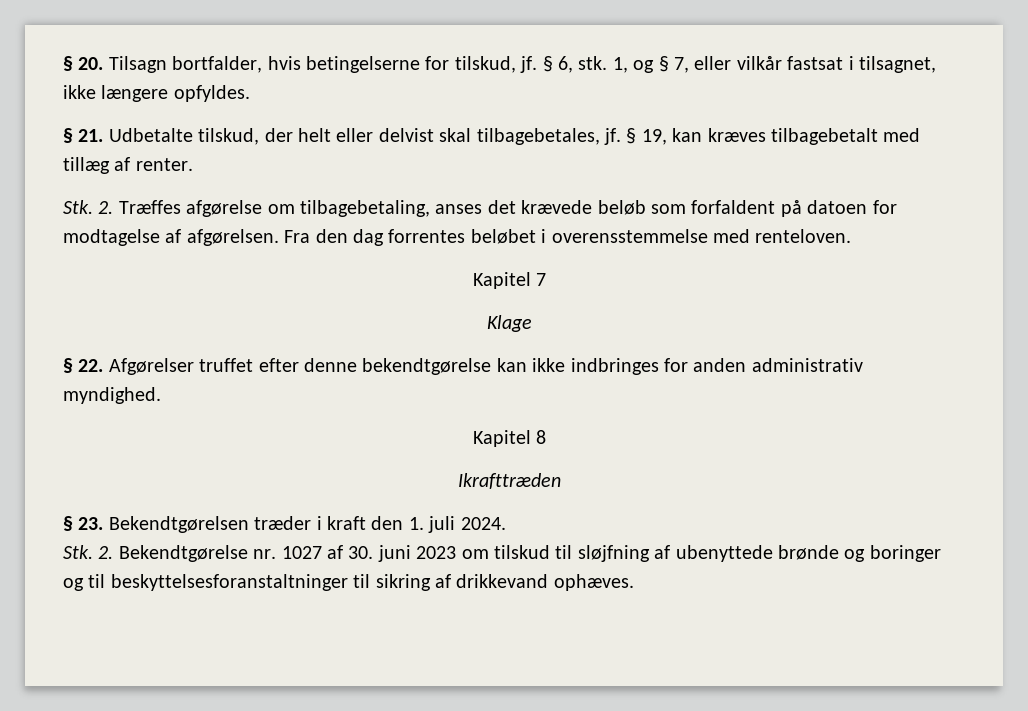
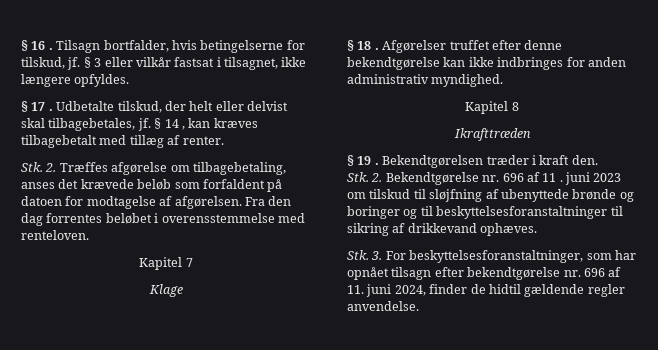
[63,56,104,71] § 20. -> [21,40,53,51] § 16 .
[557,56,689,73] 6, stk. 1, og § 7, -> [94,58,102,67] 3
[78,129,104,142] 21. -> [31,102,53,111] 17 .
[641,129,667,145] 19, -> [164,119,185,130] 14 ,
[78,359,104,372] 22. -> [357,41,379,50] 18 .
[78,517,104,530] 23. -> [357,156,379,165] 19 .
[371,516,506,533] den 1. juli 2024. -> [571,155,598,165] den.
[281,545,374,559] 1027 af 30. -> [502,172,563,182] 696 af 11 .
(634, 582) none -> [347,250,636,263] [347,267,622,280] [347,284,625,297] [347,301,419,311] // Stk. 3. For beskyttelsesforanstaltninger, som har opnået tilsagn efter bekendtgørelse nr. 696 af 11. juni 2024, finder de hidtil gældende regler anvendelse.

